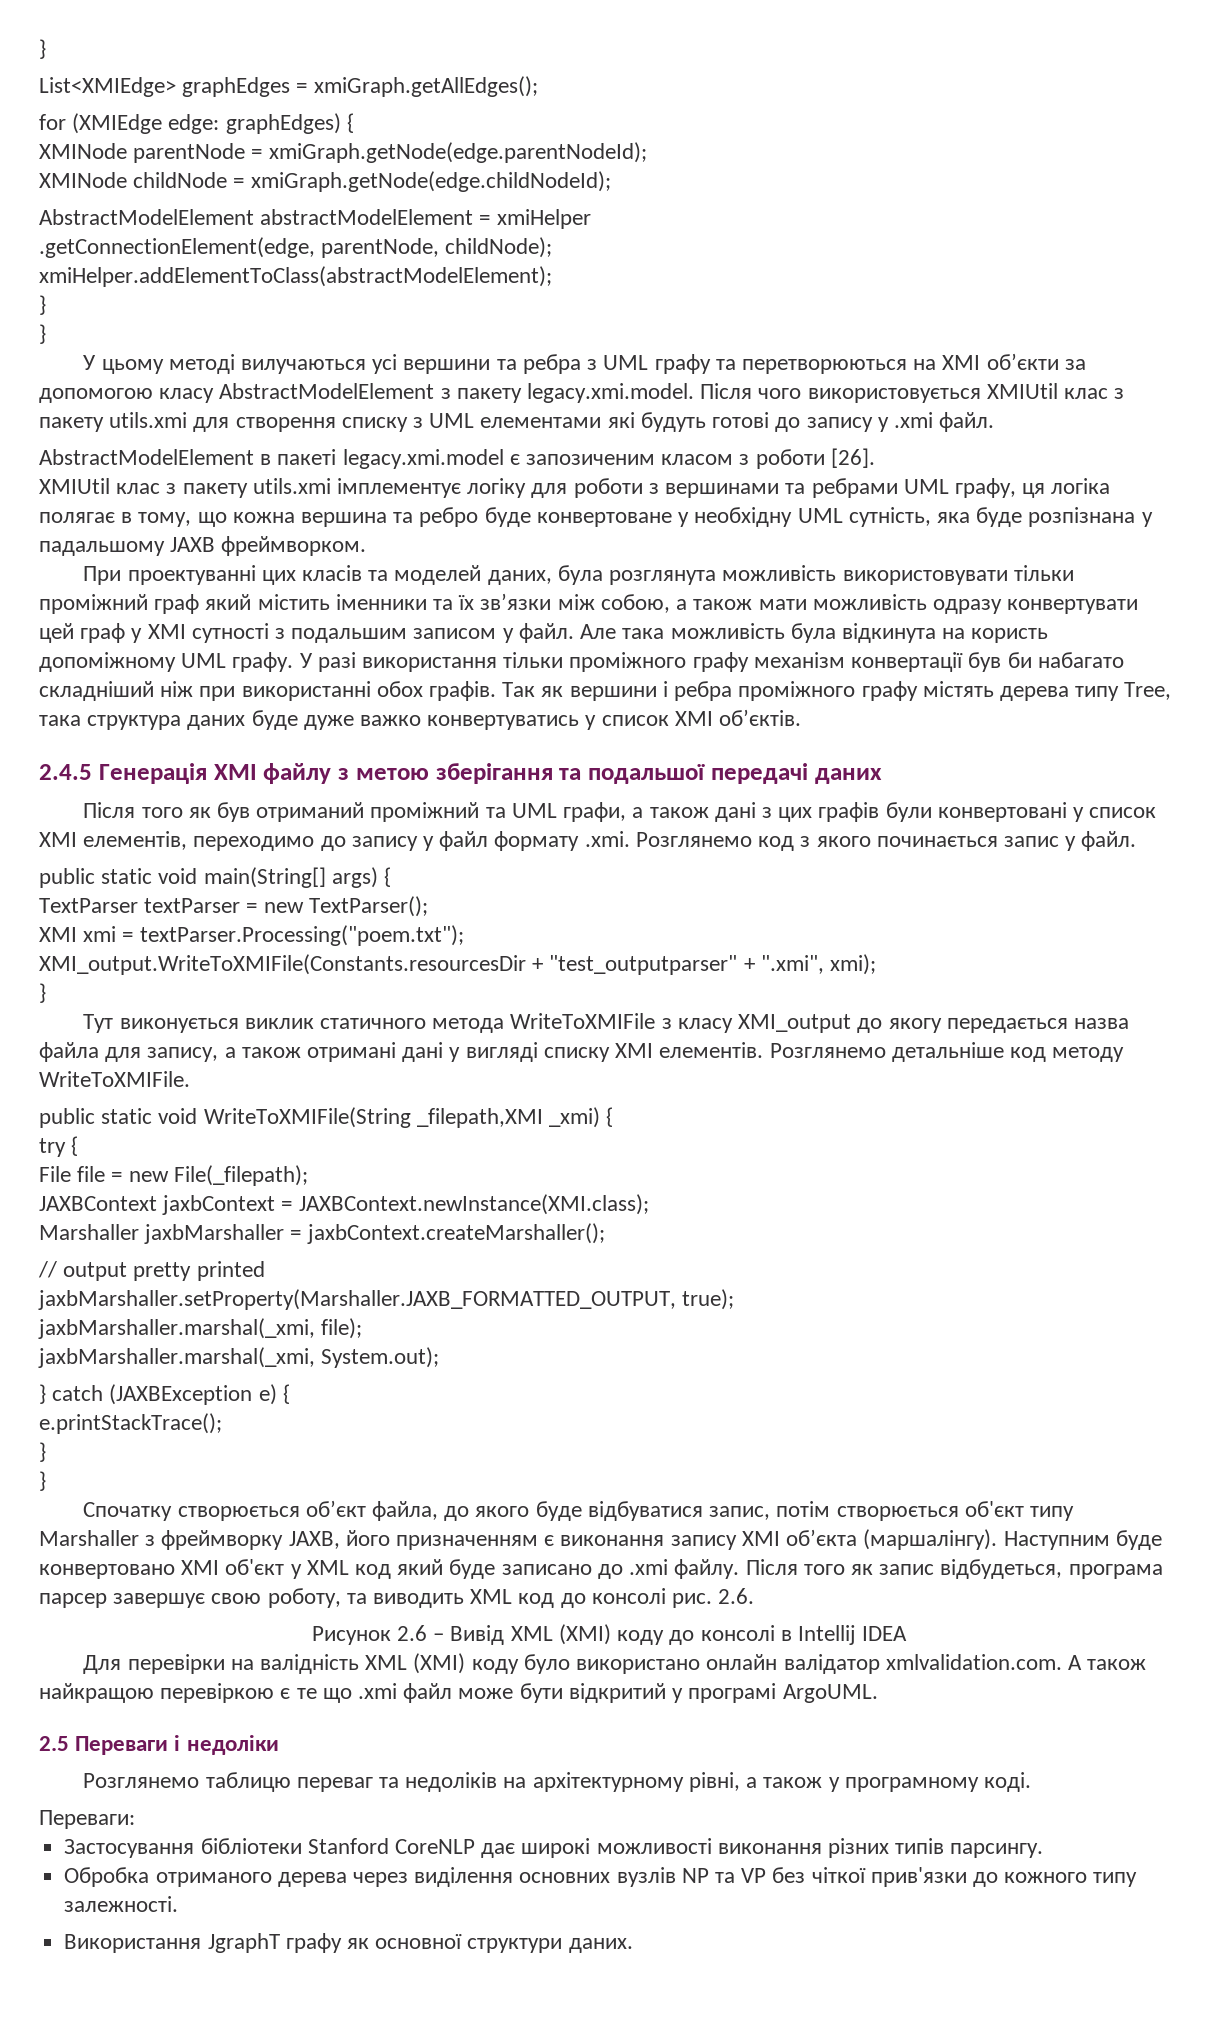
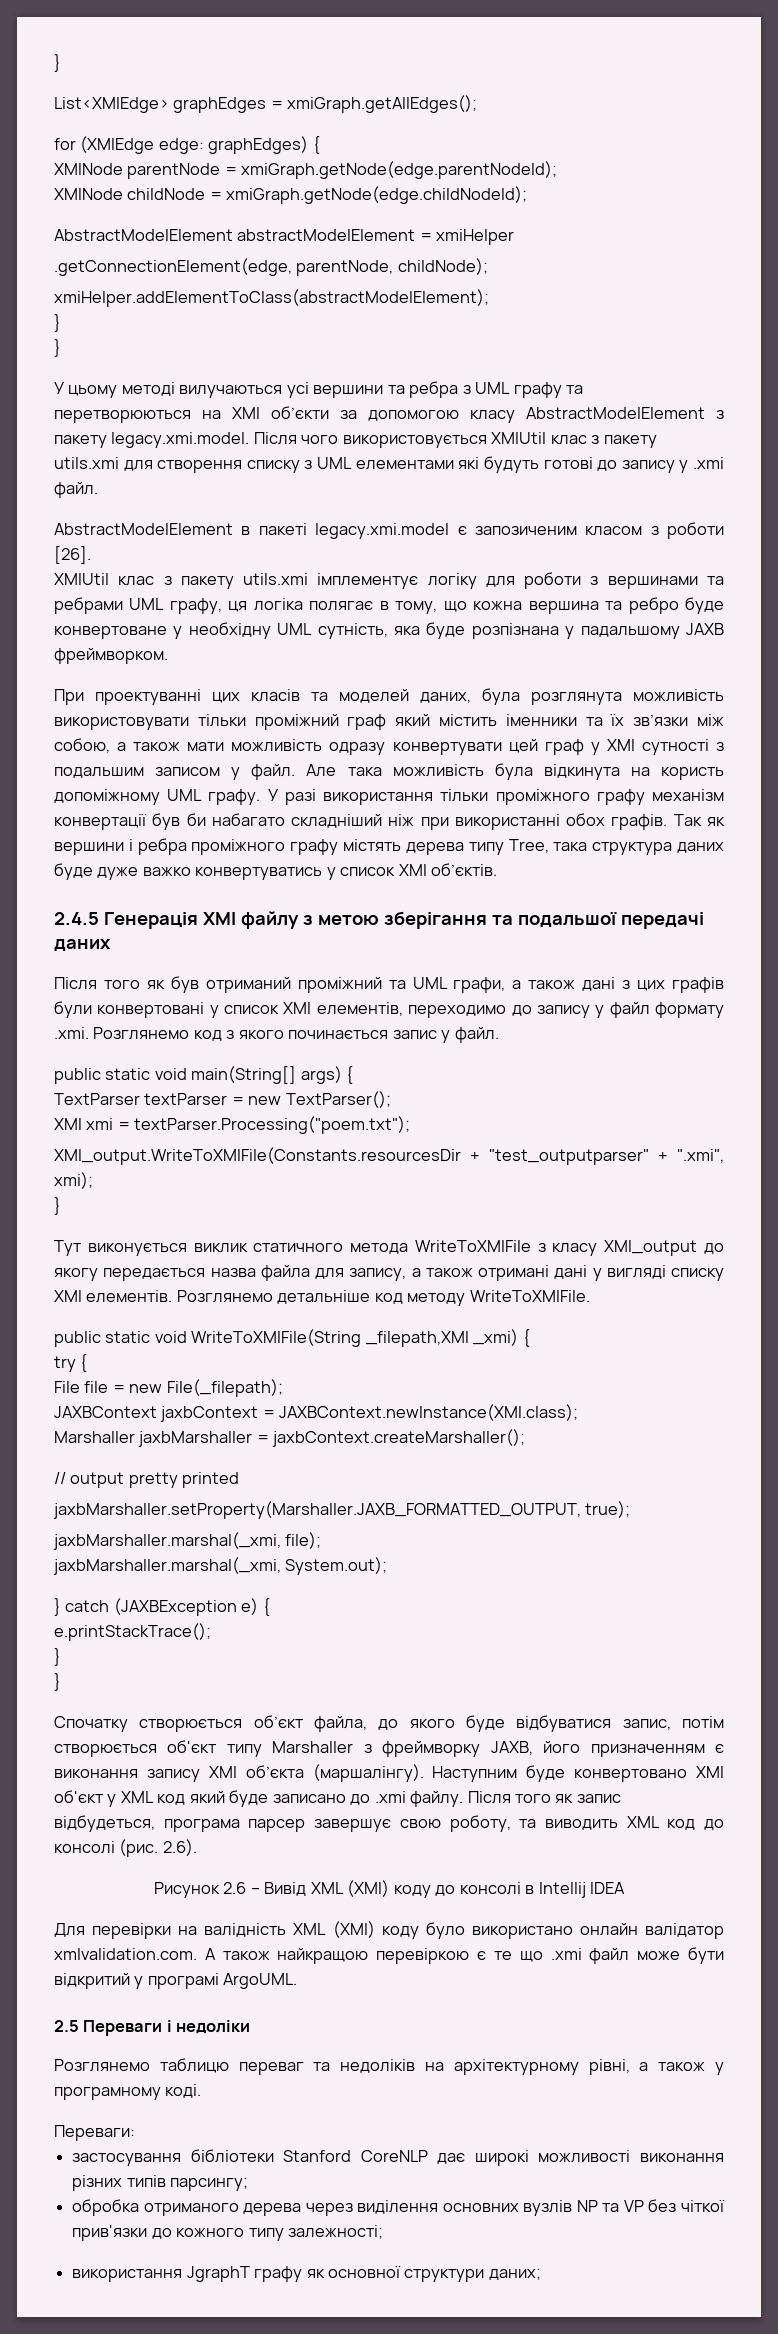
[672,1588,755,1608] рис. 2.6. -> [119,1839,197,1857] (рис. 2.6).
[64,1839,195,1858] Застосування -> [72,2153,182,2166] застосування
[950,1843,1044,1858] [64,1867,150,1887] парсингу. // Обробка -> [170,2177,249,2191] [72,2199,140,2216] парсингу; // обробка
[64,1896,179,1912] [64,1934,202,1953] залежності. // Використання -> [287,2225,383,2239] [72,2269,183,2282] залежності; // використання
[568,1938,633,1953] даних. -> [488,2268,541,2280] даних;

